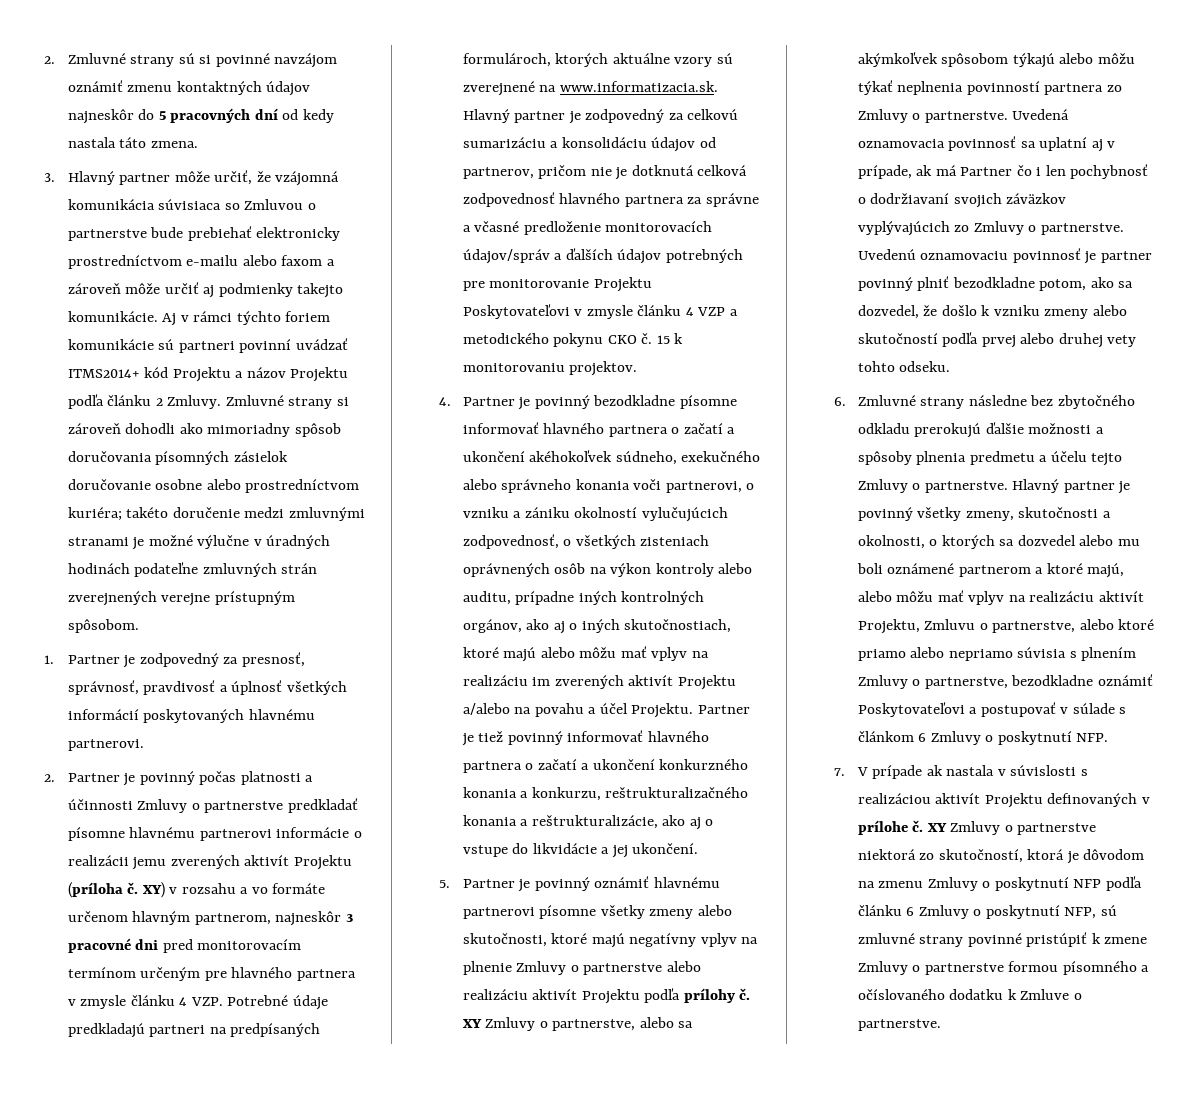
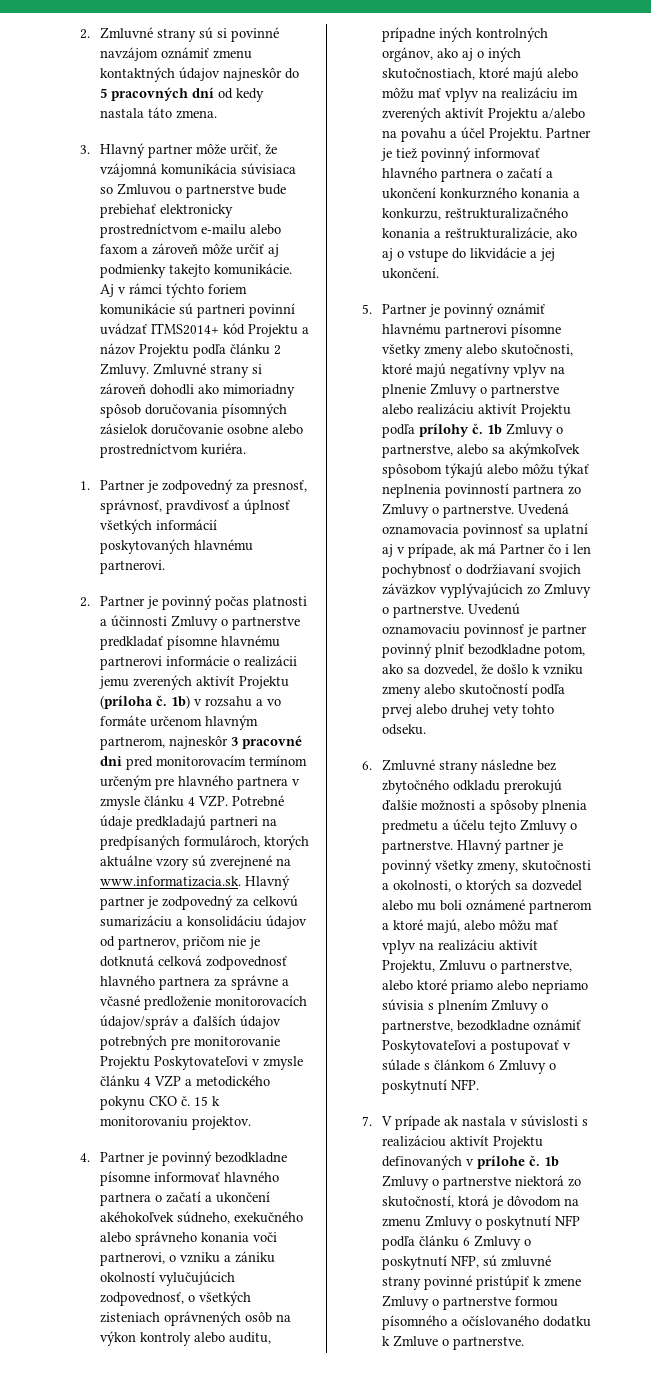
[67,507,365,521] [67,535,331,550] [67,562,318,577] [67,591,295,606] [67,619,139,633] kuriéra; takéto doručenie medzi zmluvnými stranami je možné výlučne v úradných hodinách podateľne zmluvných strán zverejnených verejne prístupným spôsobom. -> [200,443,246,455] kuriéra.
[141,882,165,898] XY) -> [170,695,190,709] 1b)
[461,1019,482,1028] XY -> [486,424,502,435] 1b
[926,823,947,832] XY -> [543,1156,559,1167] 1b

